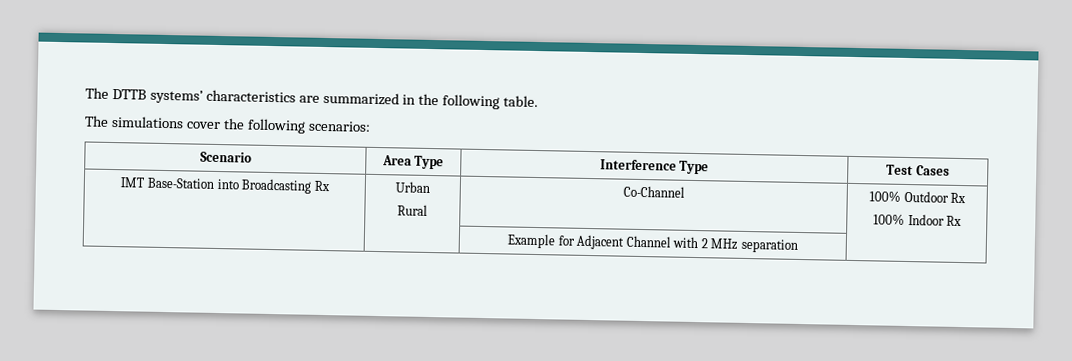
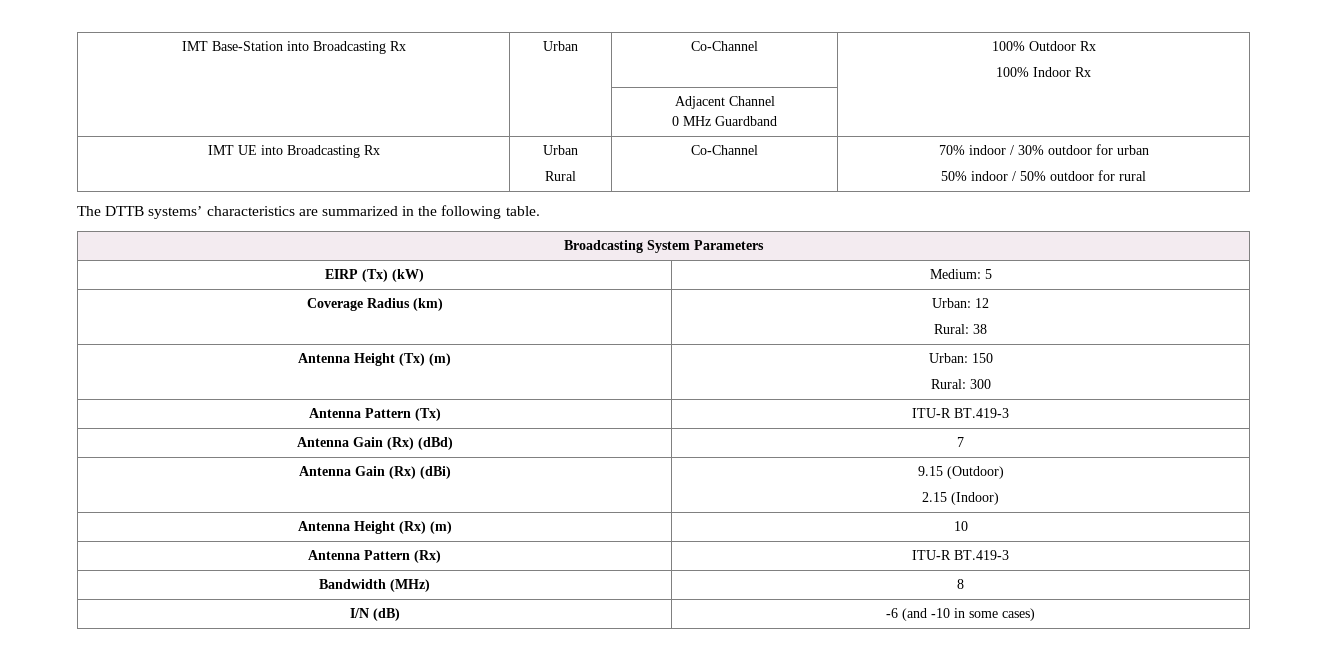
[85,87,539,110] [84,115,371,134] [199,151,252,163] [381,155,445,170] [599,159,710,175] [886,164,950,176] The DTTB systems’ characteristics are summarized in the following table. // The simulations cover the following scenarios: // Scenario | Area Type | Interference Type | Test Cases // -> (181, 46) none
[397,204,428,216] // Rural -> (578, 46) none
[507,233,575,249] Example for -> (1091, 72) none
[672,236,798,253] with 2 MHz separation | -> [672,116,777,126] [207,145,380,158] [543,145,578,155] [545,171,576,181] [691,145,758,155] [938,144,1149,155] [941,170,1146,181] [77,205,540,219] [564,240,764,253] [325,269,424,282] [929,269,992,279] [306,298,443,311] [932,298,989,308] [934,324,987,334] [298,353,451,366] [928,353,993,363] [930,379,991,389] [308,408,441,421] [912,408,1009,418] [296,437,453,450] [957,437,964,447] [298,466,451,479] [917,466,1004,479] [922,492,999,505] [297,521,452,534] [953,521,968,531] [308,550,441,563] [912,550,1009,560] [319,579,430,592] [957,579,964,589] [349,608,400,621] [886,608,1035,621] // 0 MHz Guardband | // IMT UE into Broadcasting Rx | Urban // Rural | Co-Channel | 70% indoor / 30% outdoor for urban // 50% indoor / 50% outdoor for rural // The DTTB systems’ characteristics are summarized in the following table. // Broadcasting System Parameters // EIRP (Tx) (kW) | Medium: 5 // Coverage Radius (km) | Urban: 12 // Rural: 38 // Antenna Height (Tx) (m) | Urban: 150 // Rural: 300 // Antenna Pattern (Tx) | ITU-R BT.419-3 // Antenna Gain (Rx) (dBd) | 7 // Antenna Gain (Rx) (dBi) | 9.15 (Outdoor) // 2.15 (Indoor) // Antenna Height (Rx) (m) | 10 // Antenna Pattern (Rx) | ITU-R BT.419-3 // Bandwidth (MHz) | 8 // I/N (dB) | -6 (and -10 in some cases)

